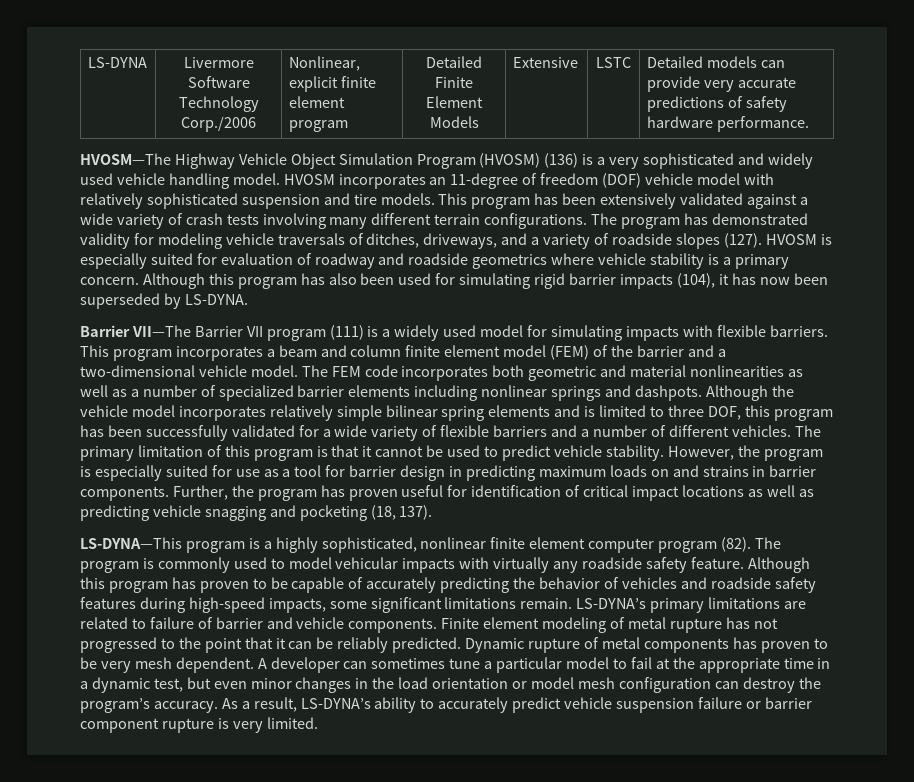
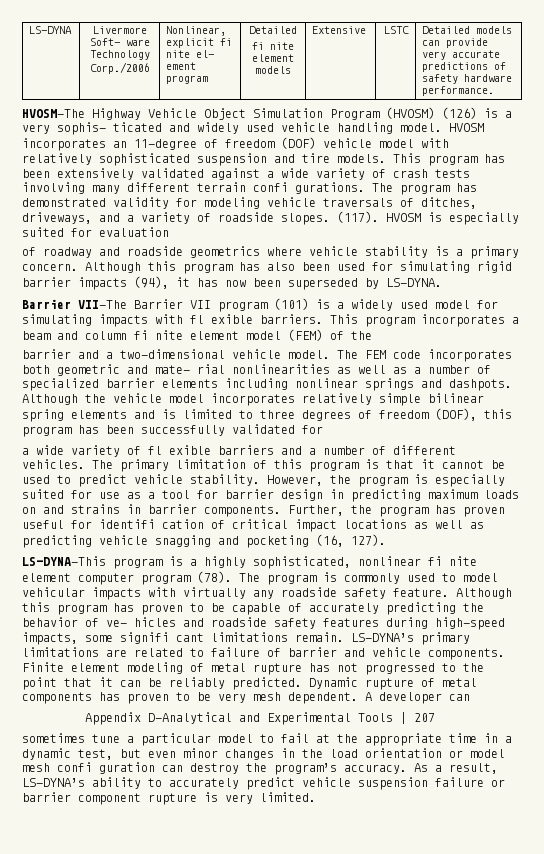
[187,76,250,88] Software -> [89,38,150,46] Soft- ware
[340,76,376,88] [288,96,345,108] [288,120,348,132] [426,56,482,68] [435,77,473,88] [426,96,483,108] [429,116,479,128] finite element program | Detailed Finite Element Models -> [220,38,233,46] [166,50,215,58] [166,62,197,70] [166,75,209,84] [249,26,297,34] [252,42,294,50] [252,54,294,62] [255,66,291,74] fi nite el- ement program | Detailed // fi nite element models
[544,153,579,168] (136) -> [442,107,477,119] (126)
[643,153,735,169] sophisticated -> [57,122,162,135] sophis- ticated
[484,213,588,229] configurations. -> [253,182,365,194] confi gurations.
[675,233,762,249] slopes (127). -> [281,211,379,225] slopes. (117).
(293, 259) none -> (169, 232) //
[676,273,715,288] (104), -> [134,276,169,289] (94),
[329,325,364,340] (111) -> [274,298,309,310] (101)
[716,325,766,337] flexible -> [190,314,253,324] fl exible
[405,345,441,357] finite -> [134,330,183,340] fi nite
(633, 351) none -> (372, 335) //
[630,365,687,377] material -> [155,364,225,374] mate- rial
[707,406,741,420] DOF, -> [302,408,477,421] degrees of freedom (DOF),
[322,425,490,441] a wide variety of flexible -> [22,445,211,457] // a wide variety of fl exible
[471,485,562,497] identification -> [99,519,204,529] identifi cation
[370,505,433,520] (18, 137). -> [316,534,386,547] (16, 127).
[490,537,526,549] finite -> [428,556,477,566] fi nite
[721,537,752,552] (82). -> [197,571,232,583] (78).
[621,577,677,589] vehicles -> [106,617,176,627] ve- hicles
[370,597,442,613] significant -> [120,632,204,644] signifi cant
(368, 665) none -> [84,712,435,725] // Appendix D—Analytical and Experimental Tools | 207 //
[618,677,711,693] configuration -> [57,762,155,774] confi guration

